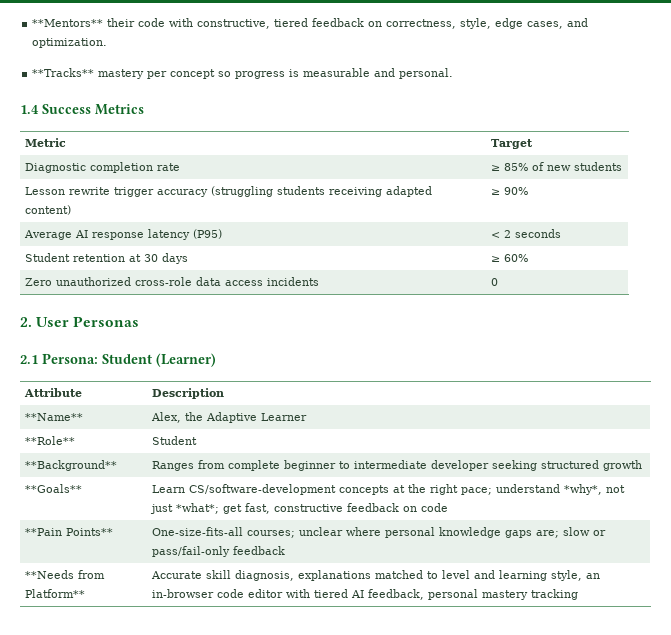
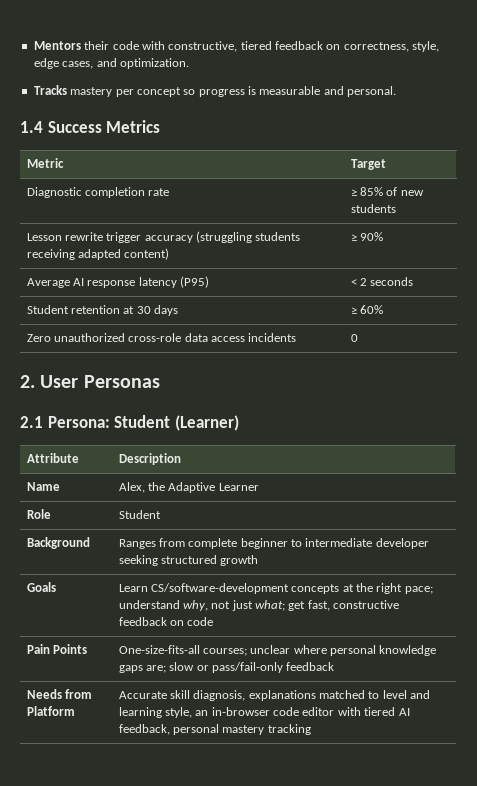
[32,19,104,27] **Mentors** -> [33,41,81,50] Mentors
[32,68,95,77] **Tracks** -> [33,85,67,95] Tracks
[25,413,84,421] **Name** -> [26,482,60,491] Name
[25,436,76,445] **Role** -> [26,509,51,519] Role
[25,460,118,471] **Background** -> [26,537,90,549] Background
[25,484,83,493] **Goals** -> [26,582,56,592] Goals
[564,484,603,495] *why*, -> [182,600,208,611] why,
[176,503,220,514] *what*; -> [255,600,286,611] what;
[25,528,114,536] **Pain Points** -> [26,644,87,654] Pain Points
[25,570,106,579] [25,589,86,598] **Needs from Platform** -> [26,689,92,699] [26,706,75,716] Needs from Platform

